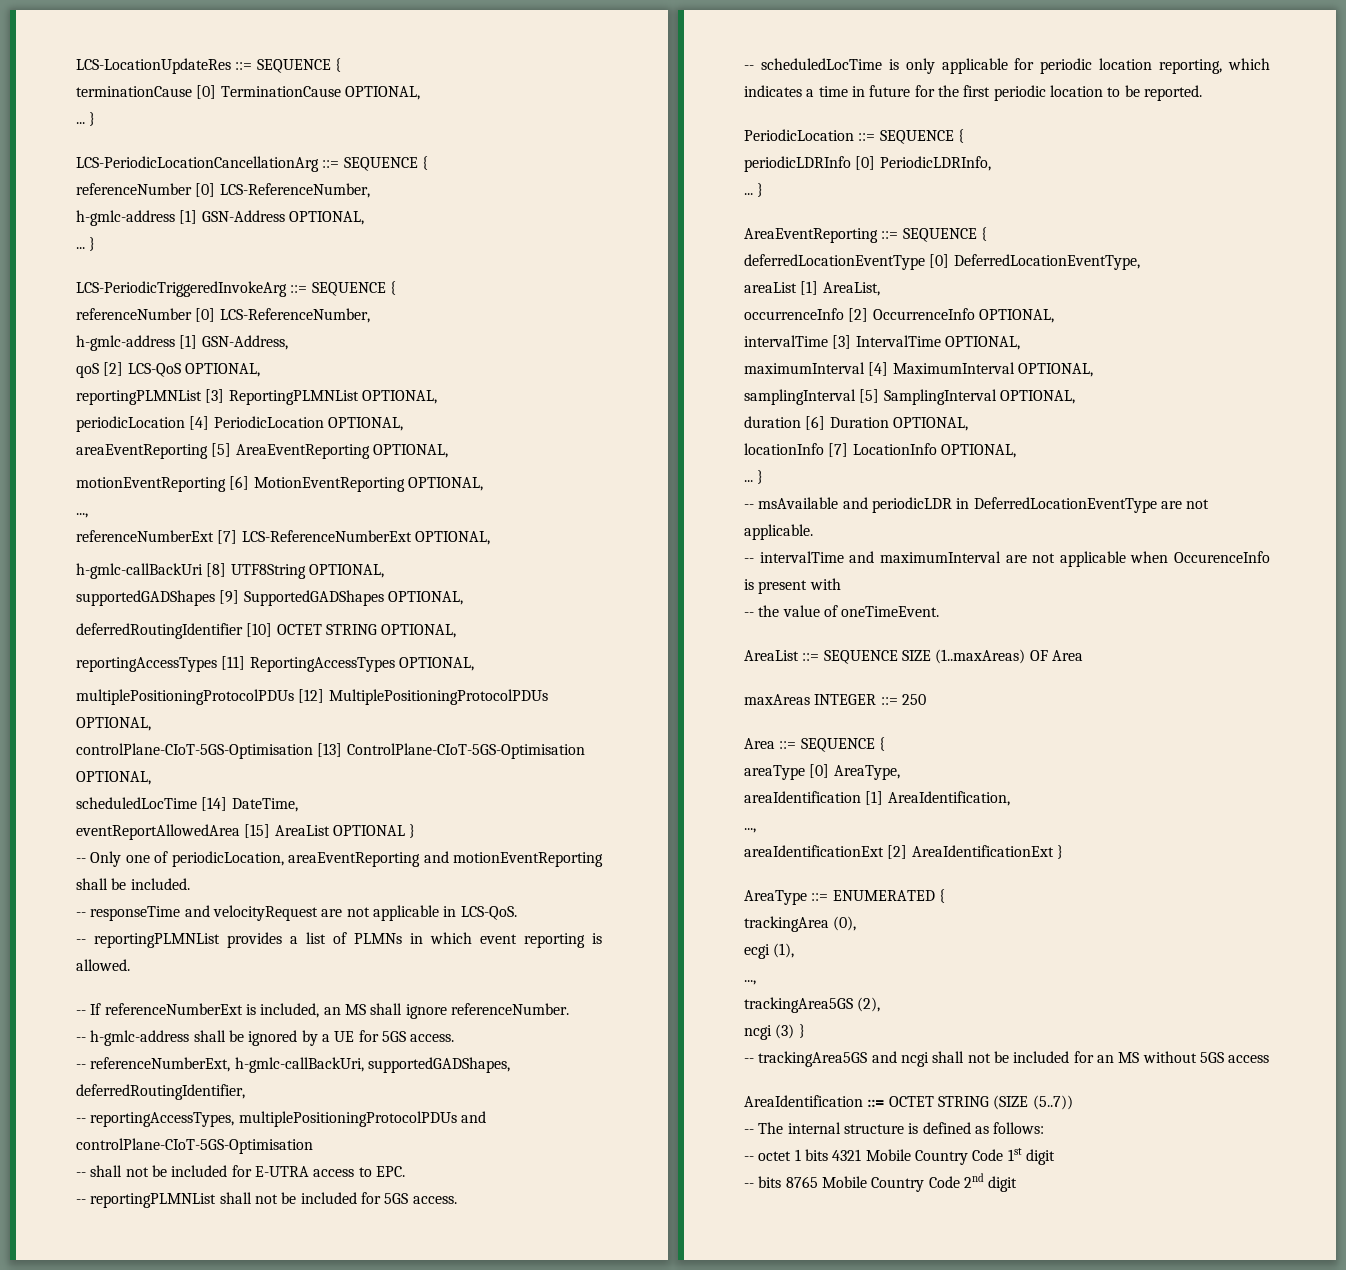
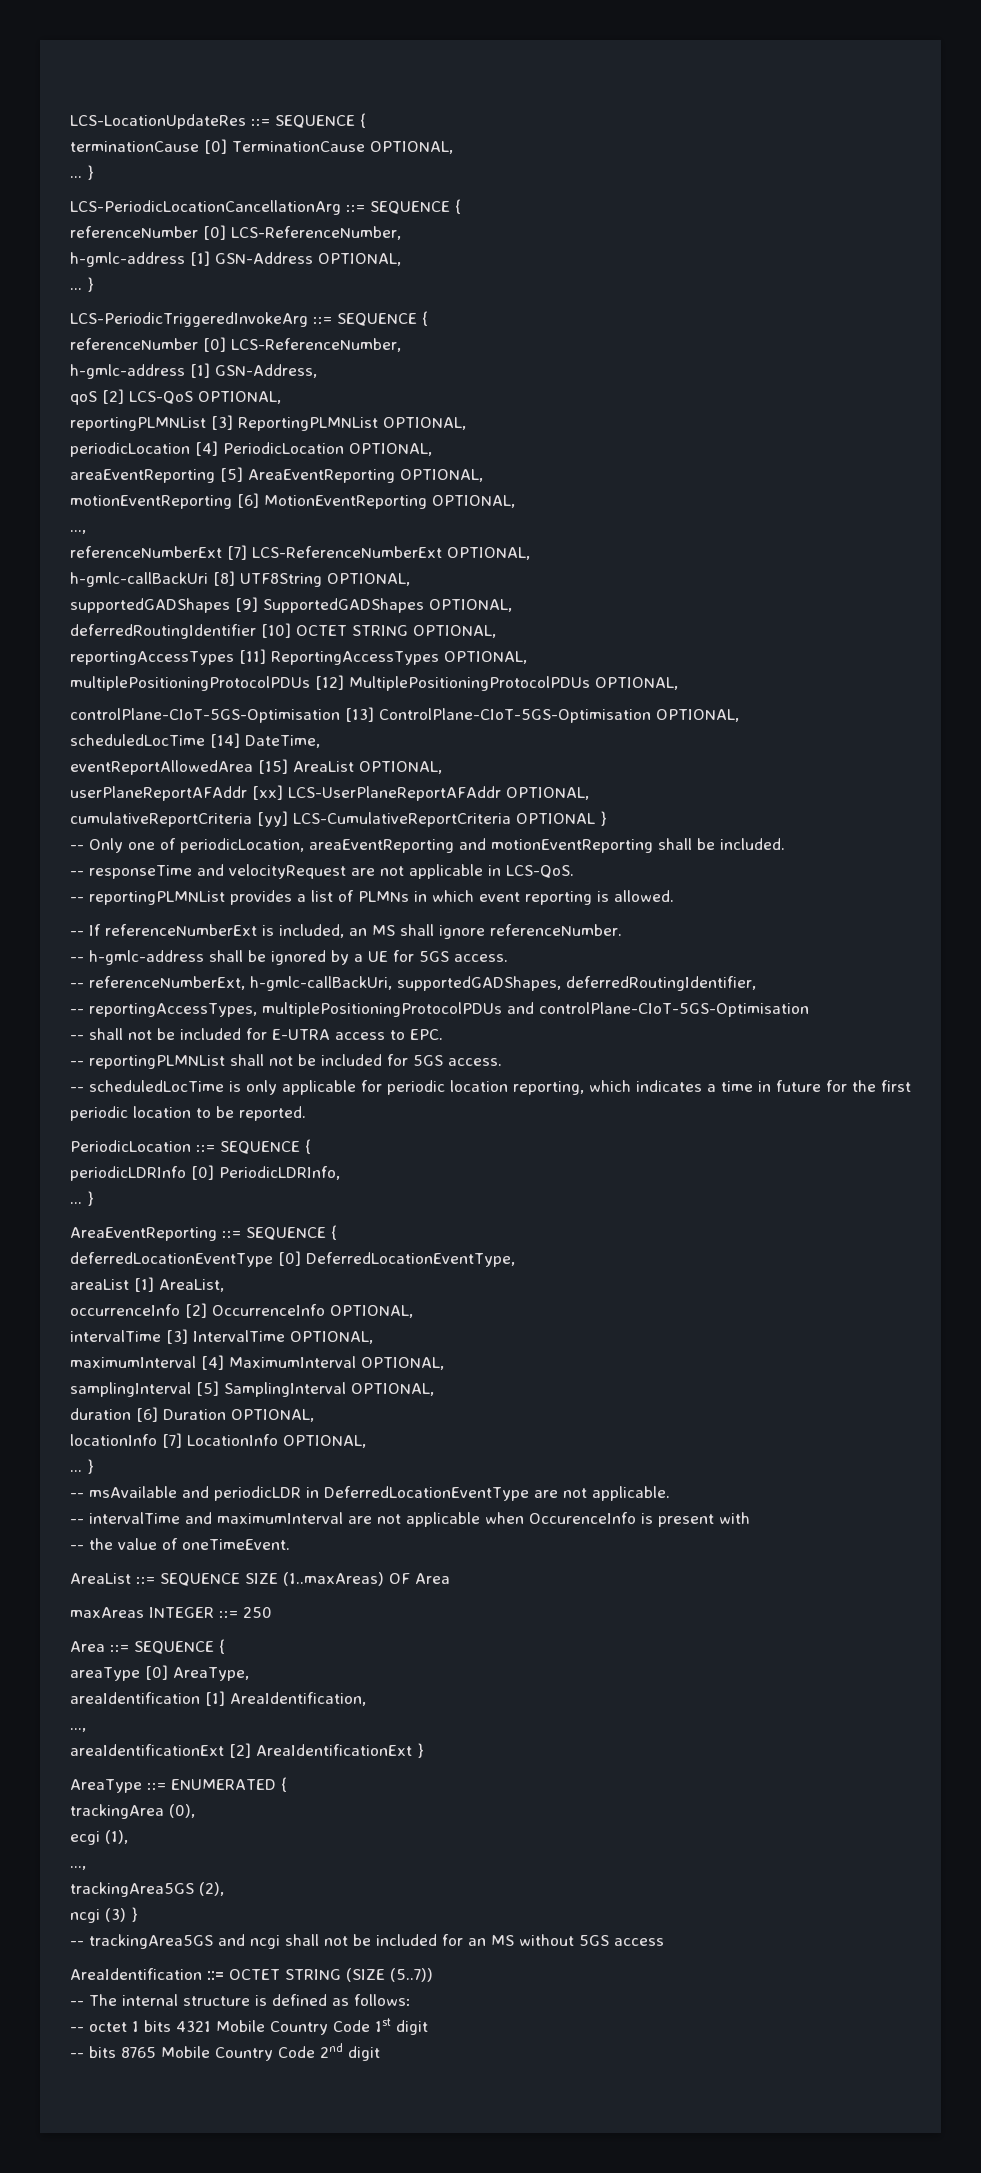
(330, 830) none -> [359,761,442,774] [70,785,589,801] [70,811,511,827] OPTIONAL, // userPlaneReportAFAddr [xx] LCS-UserPlaneReportAFAddr OPTIONAL, // cumulativeReportCriteria [yy] LCS-CumulativeReportCriteria

